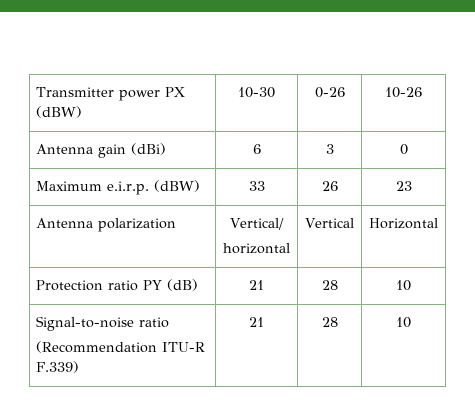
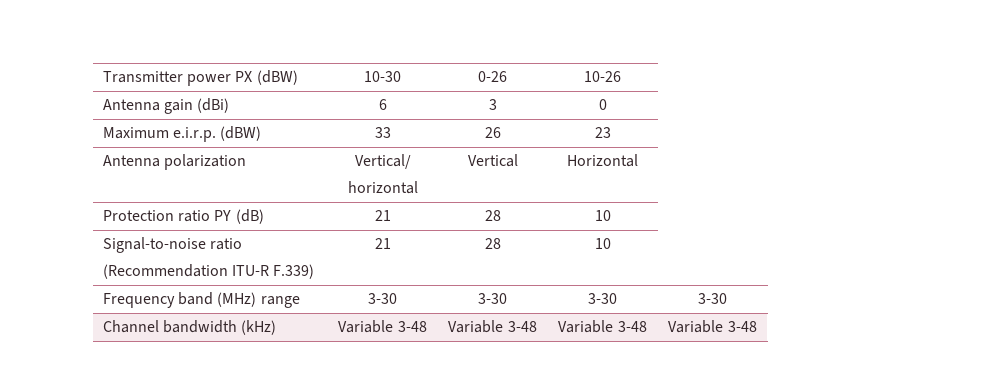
(411, 322) none -> [102,292,300,308] [368,293,397,304] [478,293,507,304] [588,293,617,304] [698,293,727,304] [102,320,277,335] [338,320,427,333] [448,320,537,333] [558,320,647,333] [668,320,757,333] // Frequency band (MHz) range | 3-30 | 3-30 | 3-30 | 3-30 // Channel bandwidth (kHz) | Variable 3-48 | Variable 3-48 | Variable 3-48 | Variable 3-48

